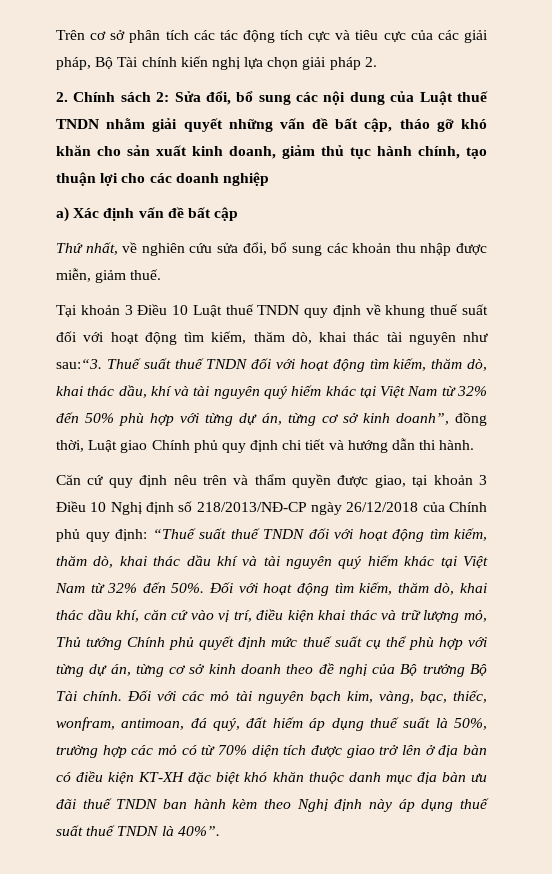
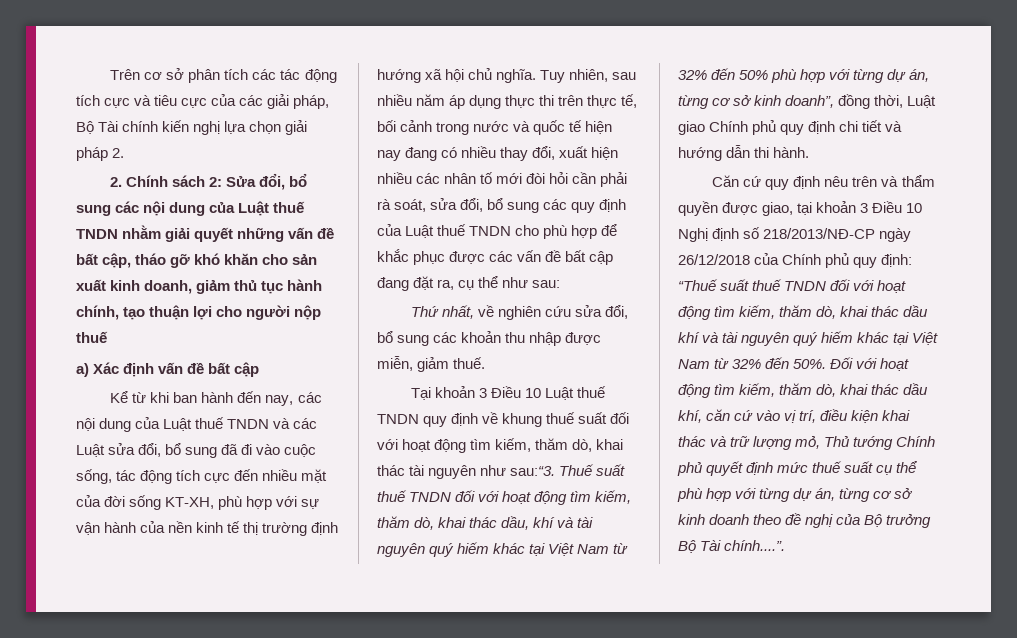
[149,172,269,186] các doanh nghiệp -> [246,305,322,320] [76,331,108,343] người nộp thuế
(239, 214) none -> [110,391,322,406] [76,417,318,432] [76,443,317,458] [76,469,328,484] [76,495,320,510] [76,521,339,536] [377,68,637,83] [377,94,638,109] [377,120,613,135] [377,146,619,161] [377,172,628,187] [377,198,627,213] [377,224,618,239] [377,249,614,265] [377,276,561,291] // Kể từ khi ban hành đến nay, các nội dung của Luật thuế TNDN và các Luật sửa đổi, bổ sung đã đi vào cuộc sống, tác động tích cực đến nhiều mặt của đời sống KT-XH, phù hợp với sự vận hành của nền kinh tế thị trường định hướng xã hội chủ nghĩa. Tuy nhiên, sau nhiều năm áp dụng thực thi trên thực tế, bối cảnh trong nước và quốc tế hiện nay đang có nhiều thay đổi, xuất hiện nhiều các nhân tố mới đòi hỏi cần phải rà soát, sửa đổi, bổ sung các quy định của Luật thuế TNDN cho phù hợp để khắc phục được các vấn đề bất cập đang đặt ra, cụ thể như sau:
[83,690,487,704] [56,717,488,731] [56,745,488,758] [56,771,487,784] [56,798,490,812] [56,825,220,836] chính. Đối với các mỏ tài nguyên bạch kim, vàng, bạc, thiếc, wonfram, antimoan, đá quý, đất hiếm áp dụng thuế suất là 50%, trường hợp các mỏ có từ 70% diện tích được giao trở lên ở địa bàn có điều kiện KT-XH đặc biệt khó khăn thuộc danh mục địa bàn ưu đãi thuế TNDN ban hành kèm theo Nghị định này áp dụng thuế suất thuế TNDN là 40%”. -> [724,540,786,551] chính....”.

